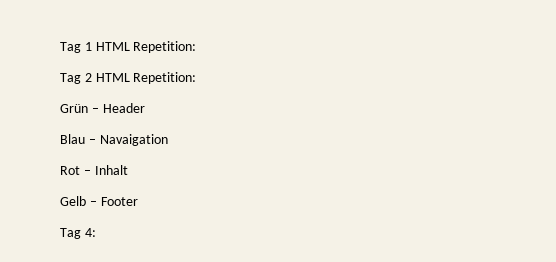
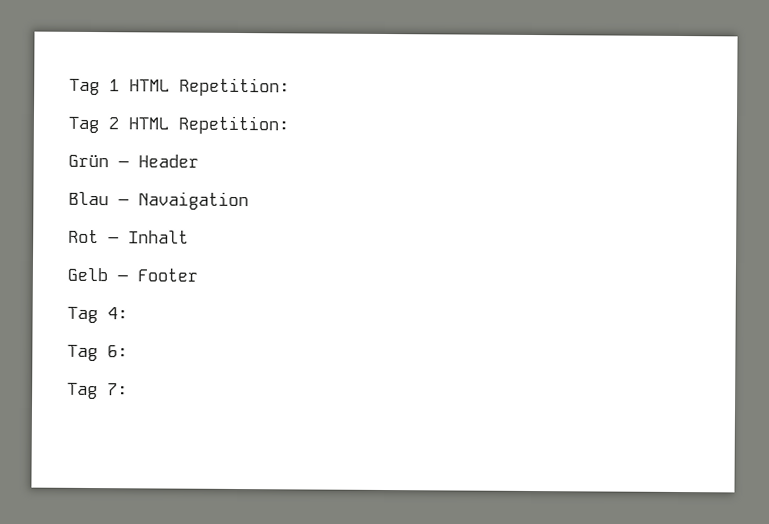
(96, 232) none -> [67,344,128,362] [67,382,128,400] // Tag 6: // Tag 7:

